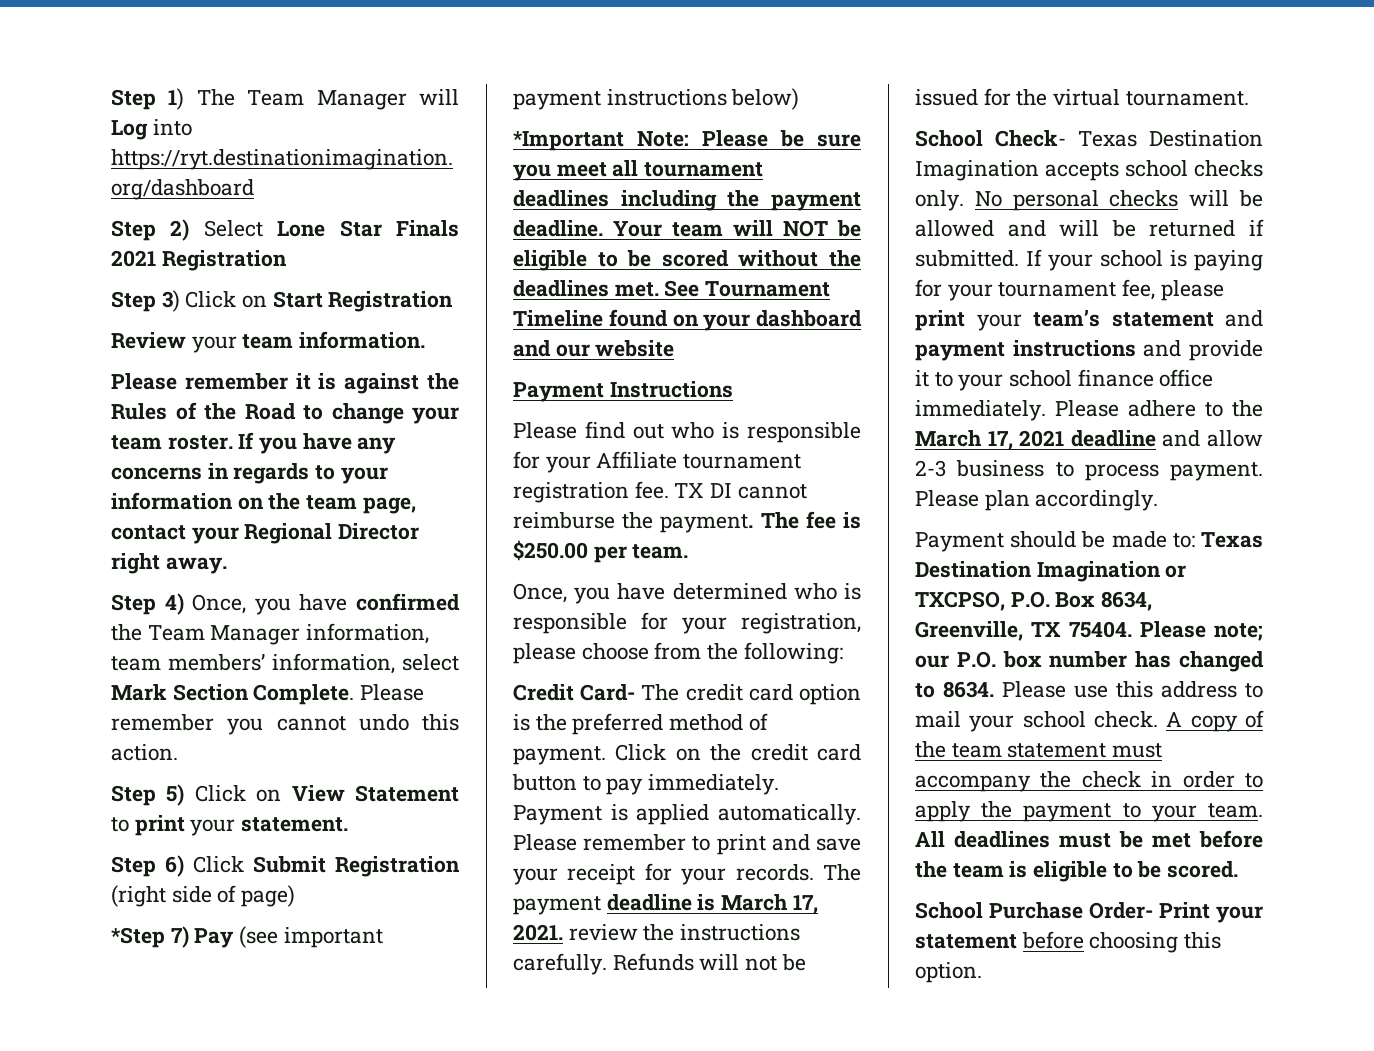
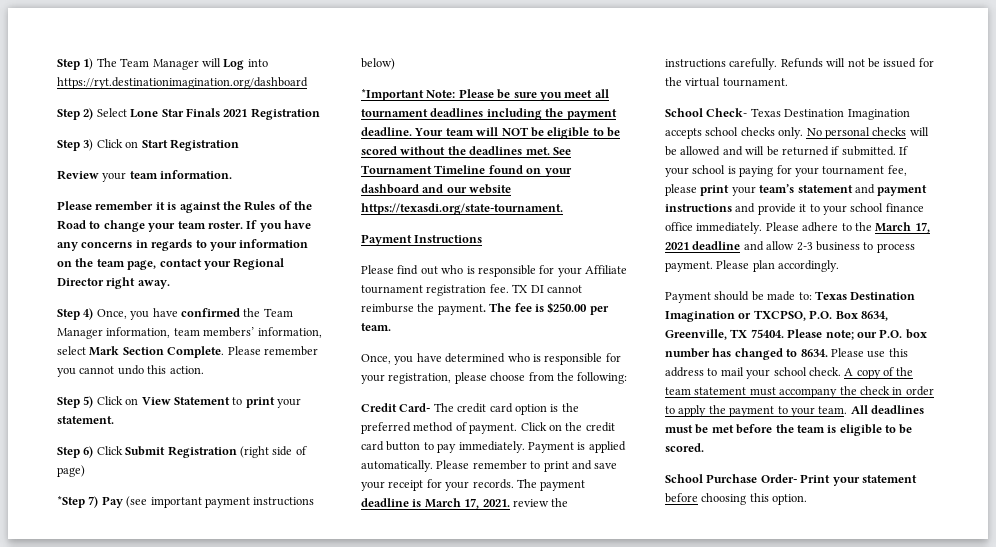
(675, 348) none -> [361,203,563,215] https://texasdi.org/state-tournament.

